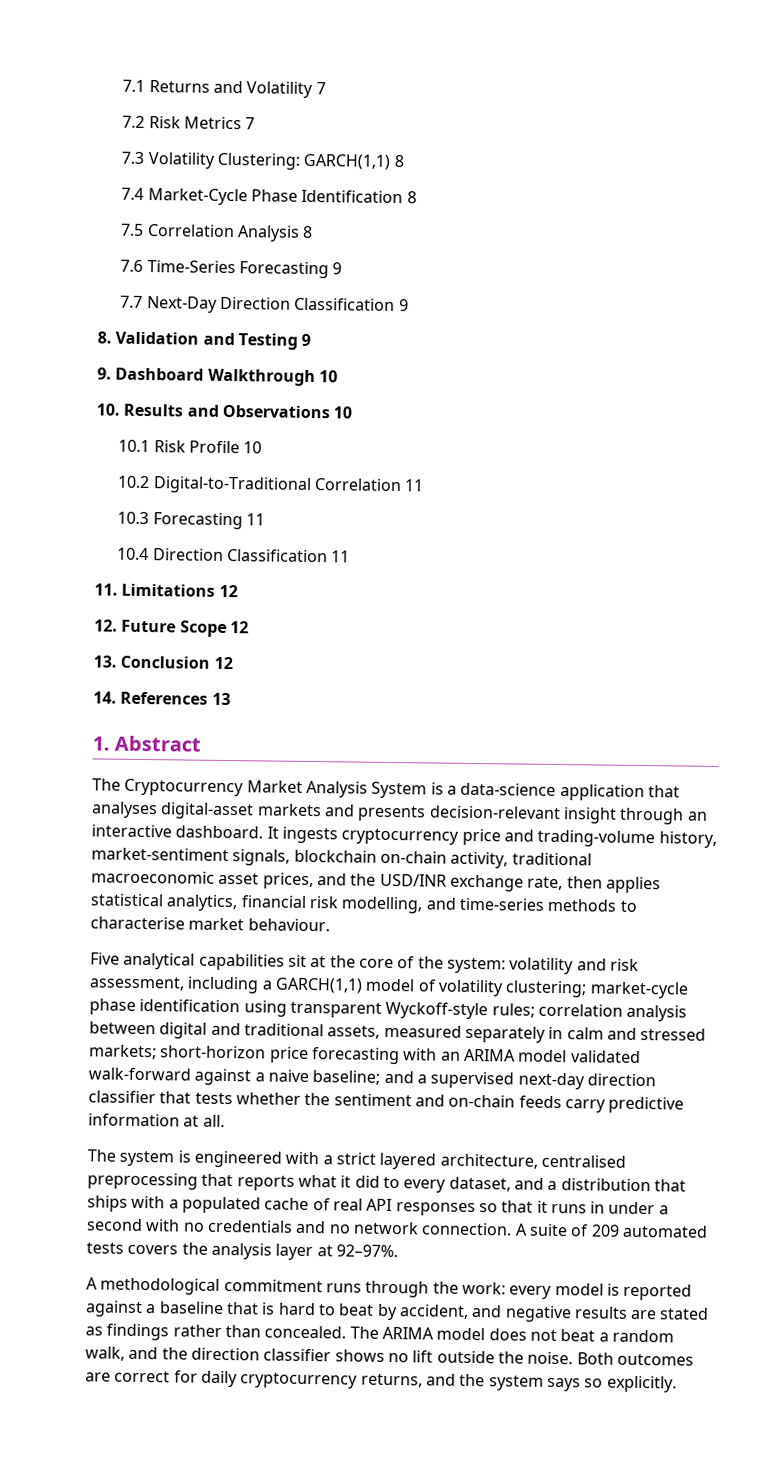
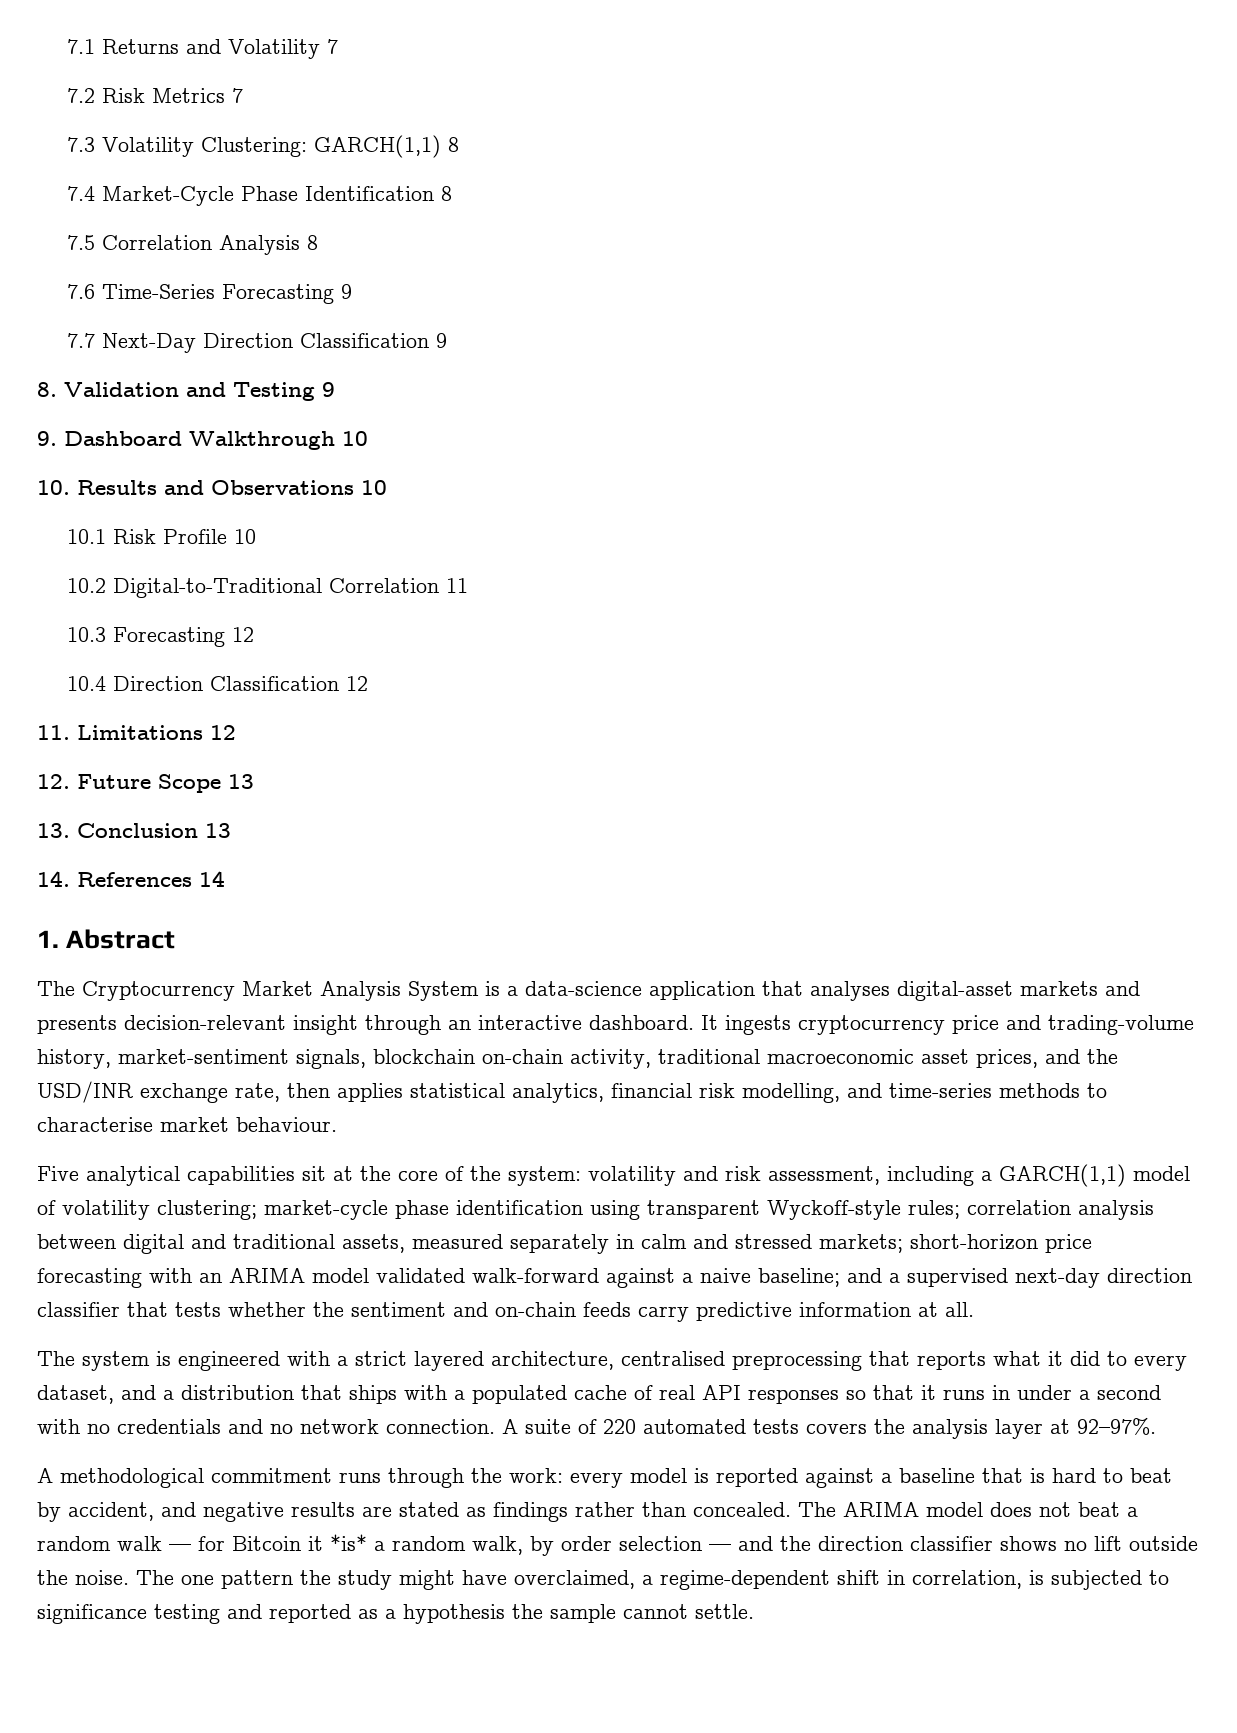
[245,513,265,526] 11 -> [232,627,255,642] 12
[331,550,351,563] 11 -> [346,676,369,691] 12
[229,621,249,634] 12 -> [228,774,254,789] 13
[213,656,233,670] 12 -> [205,823,231,838] 13
[211,692,231,706] 13 -> [199,871,225,887] 14
[590,1224,620,1237] 209 -> [603,1419,636,1434] 220
[85,1346,125,1361] walk, -> [117,1534,731,1556] walk — for Bitcoin it *is* a random walk, by order selection —
[576,1352,694,1366] [85,1370,677,1393] Both outcomes are correct for daily cryptocurrency returns, and the system says so explicitly. -> [136,1570,1169,1590] [37,1604,754,1624] The one pattern the study might have overclaimed, a regime-dependent shift in correlation, is subjected to significance testing and reported as a hypothesis the sample cannot settle.

